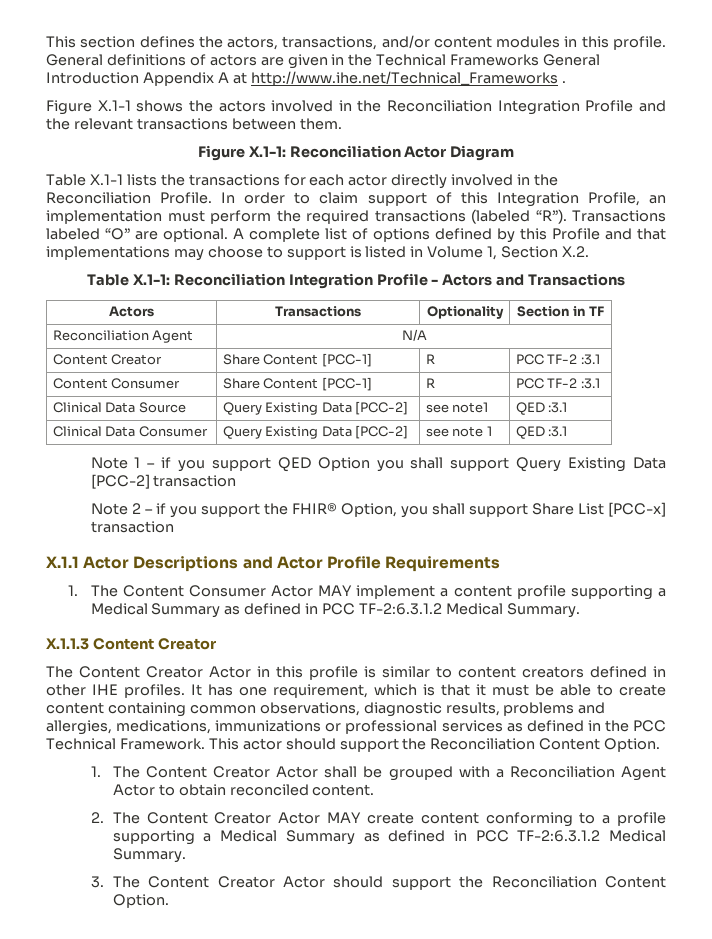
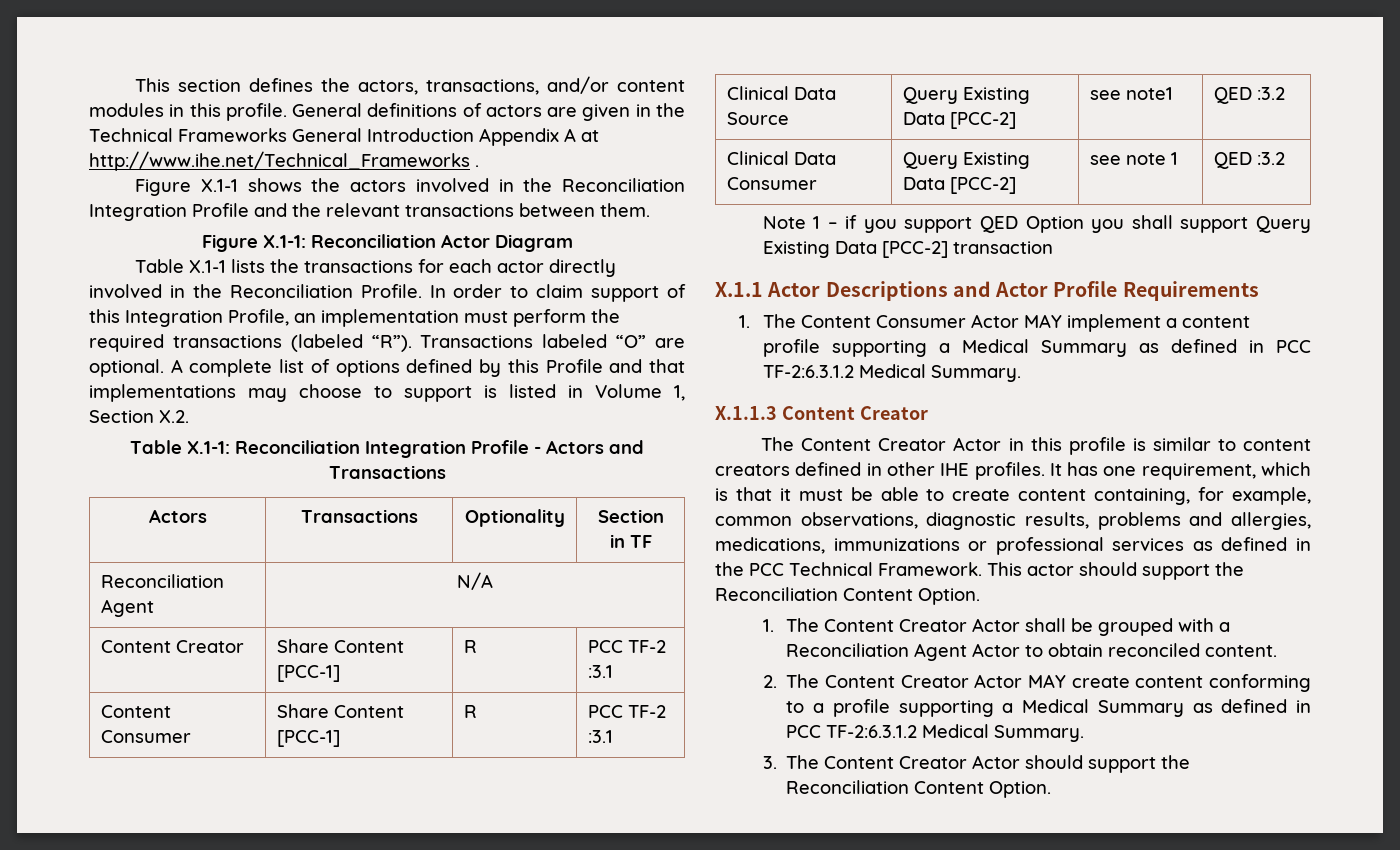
[548,402,568,413] :3.1 -> [1256,87,1285,100] :3.2
[548,426,568,437] :3.1 -> [1256,152,1285,165] :3.2
[90,502,667,518] [90,521,174,533] // Note 2 – if you support the FHIR® Option, you shall support Share List [PCC-x] transaction -> (1053, 247) none
[107,702,186,717] containing -> [1094,487,1311,505] containing, for example,

